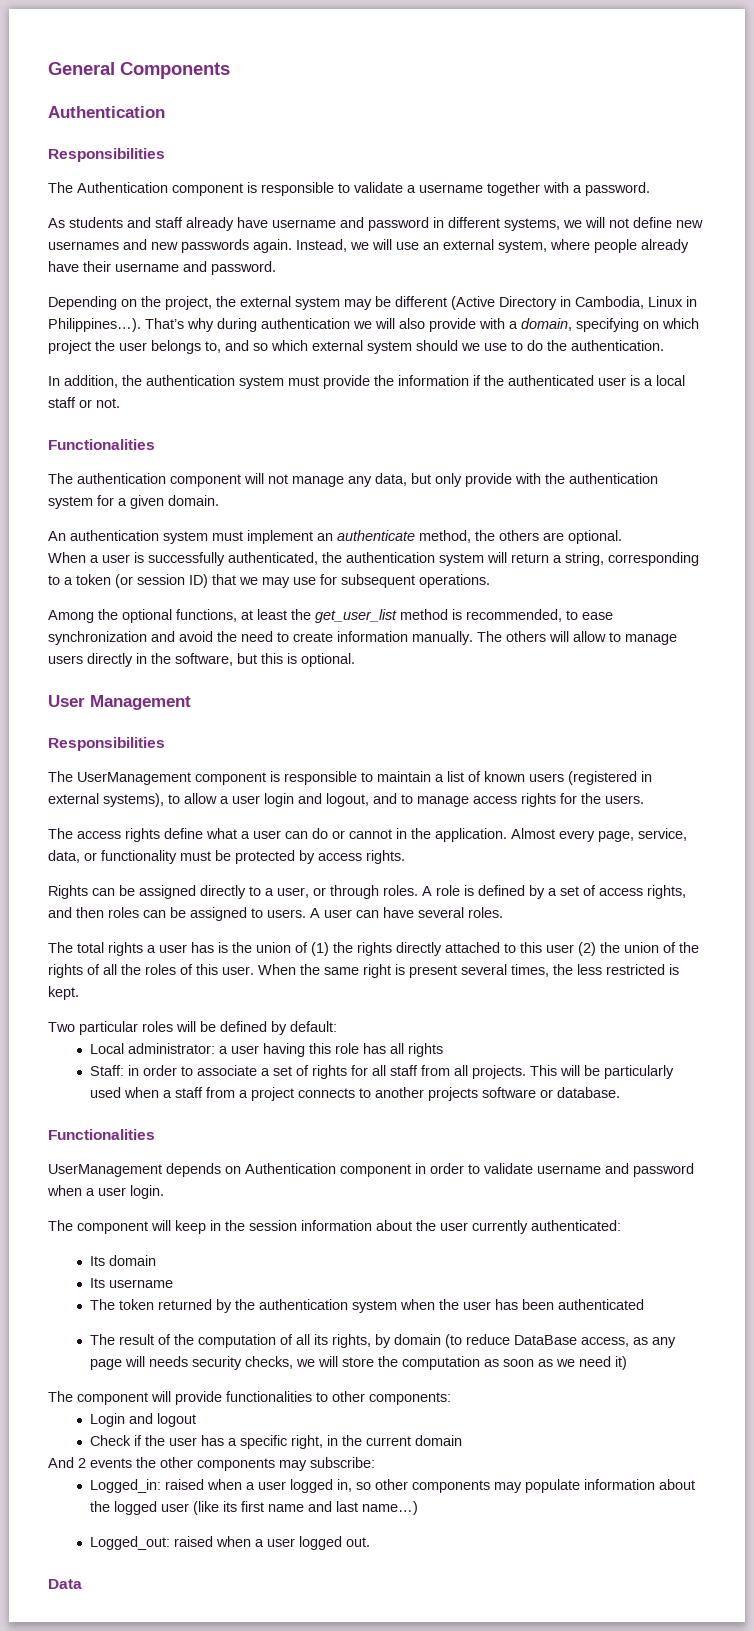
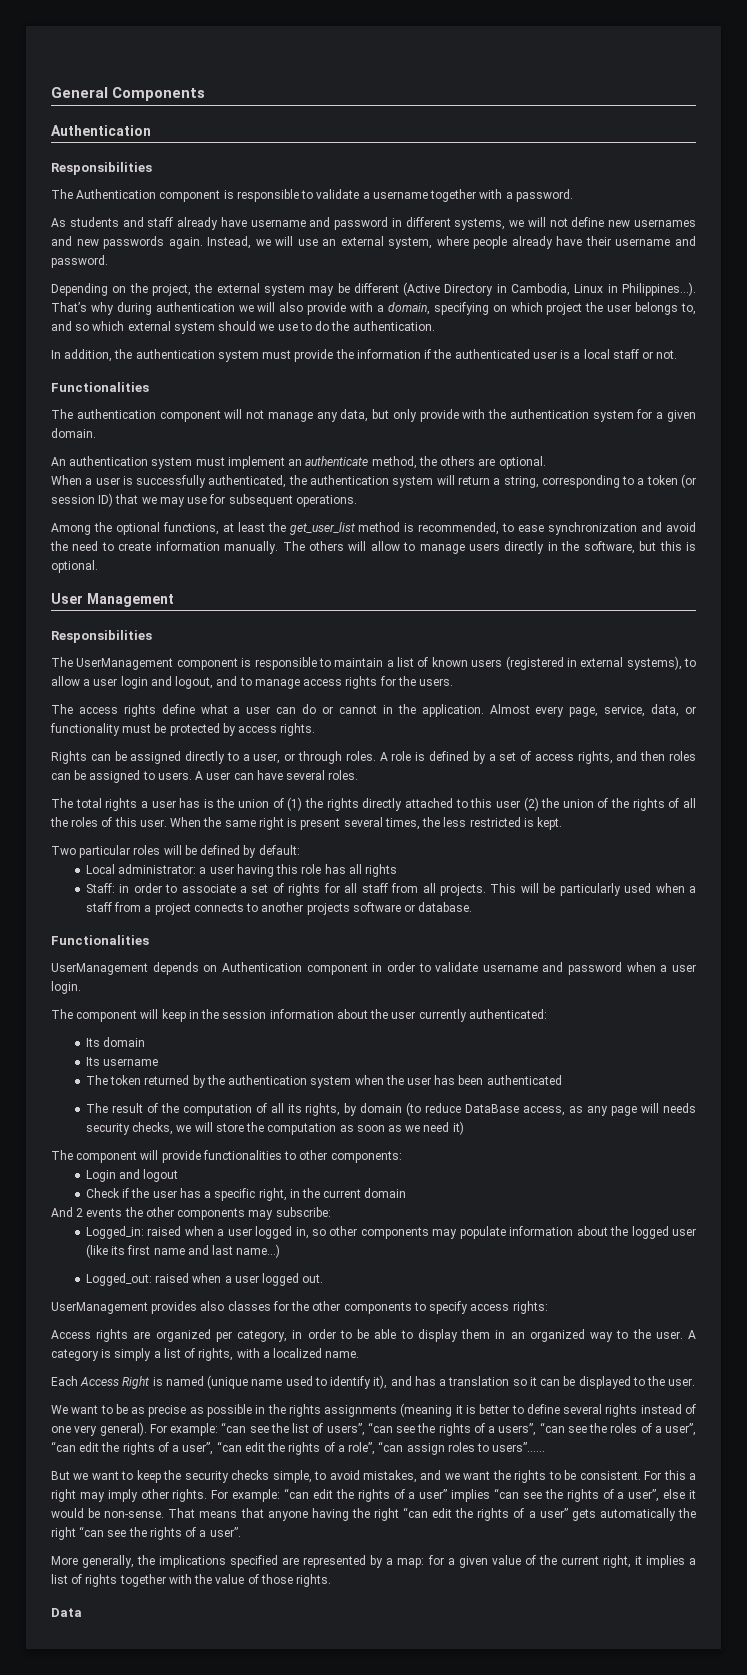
(370, 1542) none -> [51,1301,548,1314] [51,1329,696,1342] [51,1348,360,1361] [51,1375,696,1389] [51,1403,696,1417] [51,1422,696,1436] [51,1441,546,1455] [51,1470,696,1483] [51,1488,696,1502] [51,1507,696,1521] [51,1526,241,1540] [51,1555,696,1568] [51,1574,332,1587] // UserManagement provides also classes for the other components to specify access rights: // Access rights are organized per category, in order to be able to display them in an organized way to the user. A category is simply a list of rights, with a localized name. // Each Access Right is named (unique name used to identify it), and has a translation so it can be displayed to the user. // We want to be as precise as possible in the rights assignments (meaning it is better to define several rights instead of one very general). For example: “can see the list of users”, “can see the rights of a users”, “can see the roles of a user”, “can edit the rights of a user”, “can edit the rights of a role”, “can assign roles to users”…… // But we want to keep the security checks simple, to avoid mistakes, and we want the rights to be consistent. For this a right may imply other rights. For example: “can edit the rights of a user” implies “can see the rights of a user”, else it would be non-sense. That means that anyone having the right “can edit the rights of a user” gets automatically the right “can see the rights of a user”. // More generally, the implications specified are represented by a map: for a given value of the current right, it implies a list of rights together with the value of those rights.

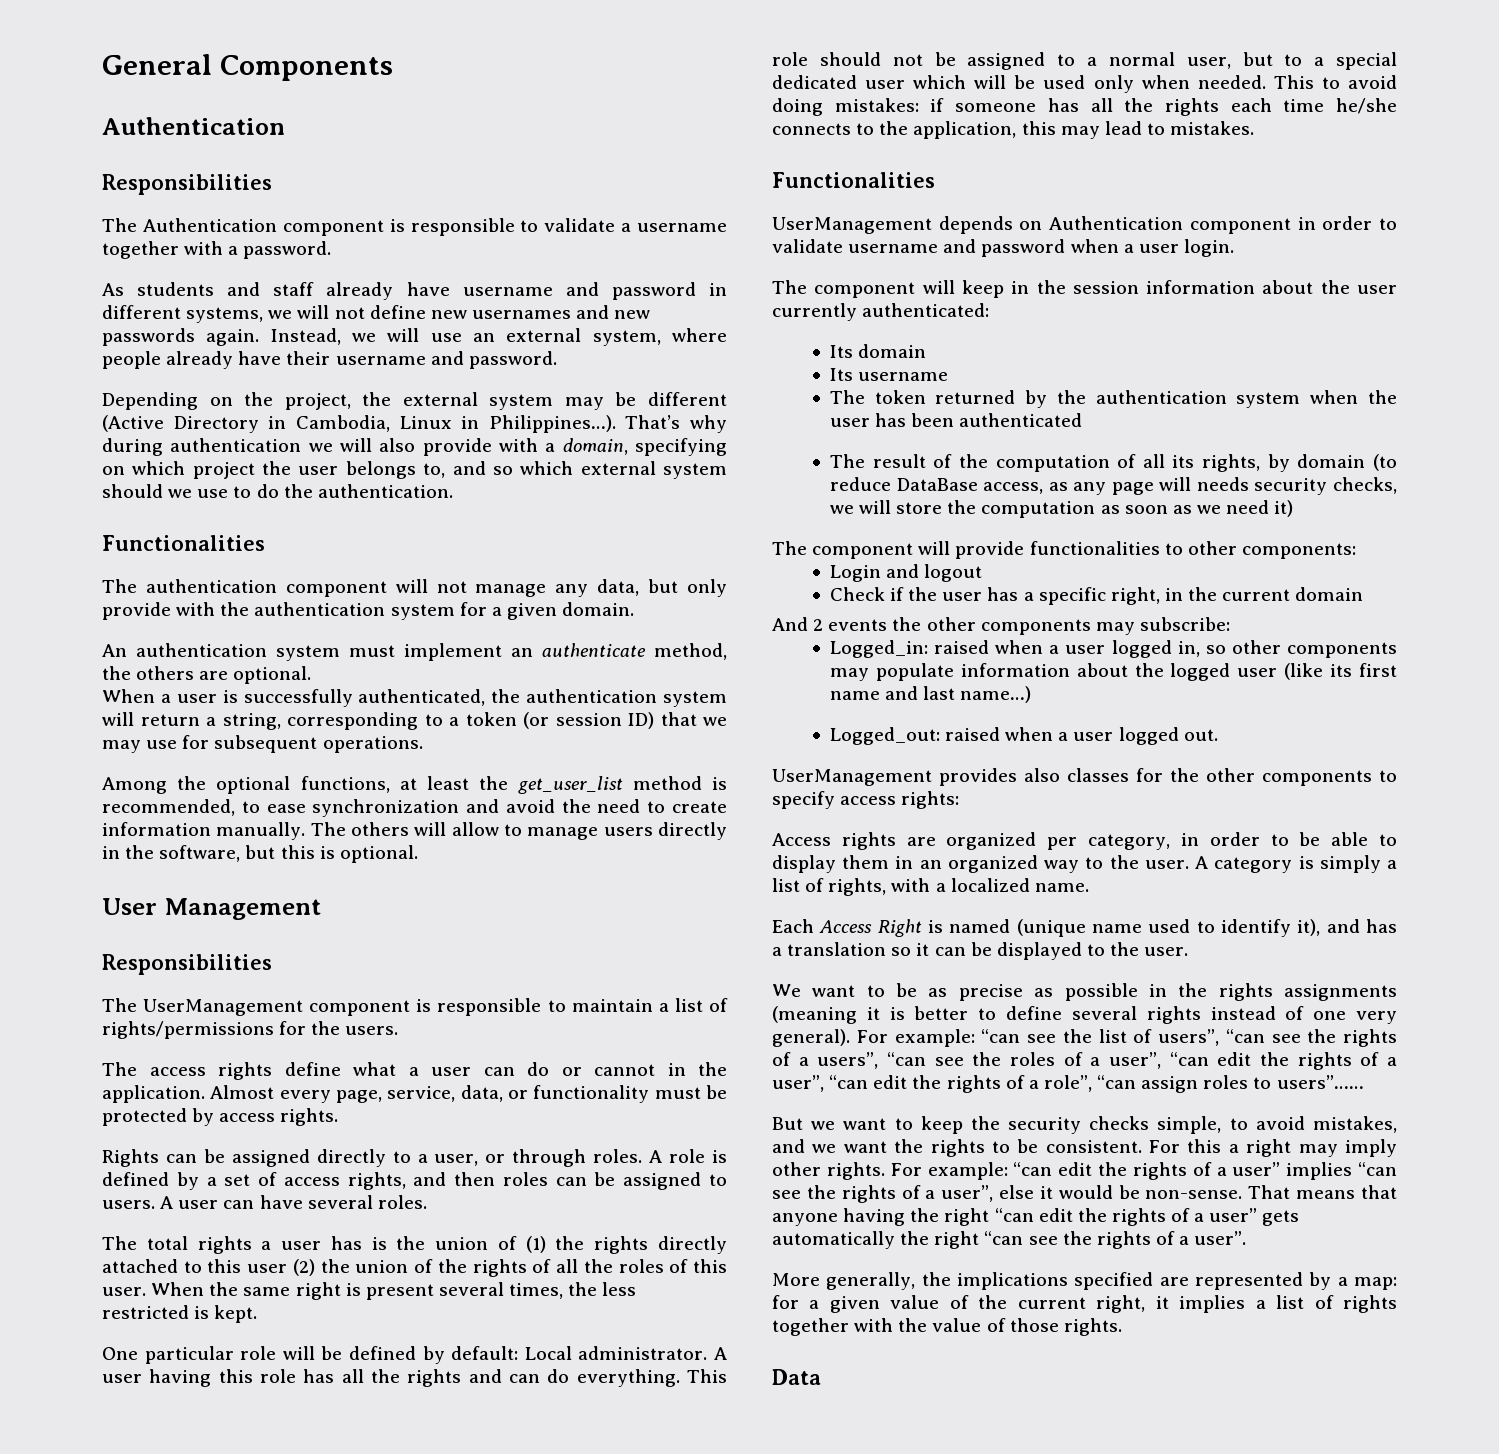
[51,349,678,362] // In addition, the authentication system must provide the information if the authenticated user is a local staff or not. -> (453, 491) none
[431,656,696,670] [51,676,378,689] known users (registered in external systems), to allow a user login and logout, and to manage access rights -> [102,1021,274,1039] rights/permissions
[51,845,161,858] Two particular roles -> [102,1346,277,1364] One particular role
[85,864,207,874] // Local administrator: a -> [524,1346,727,1360] Local administrator. A
[364,864,397,877] [85,883,696,896] [85,902,473,915] rights // Staff: in order to associate a set of rights for all staff from all projects. This will be particularly used when a staff from a project connects to another projects software or database. -> [370,1369,727,1387] [772,52,1397,70] [772,75,1397,93] [772,98,1397,116] [772,121,1255,139] the rights and can do everything. This role should not be assigned to a normal user, but to a special dedicated user which will be used only when needed. This to avoid doing mistakes: if someone has all the rights each time he/she connects to the application, this may lead to mistakes.

